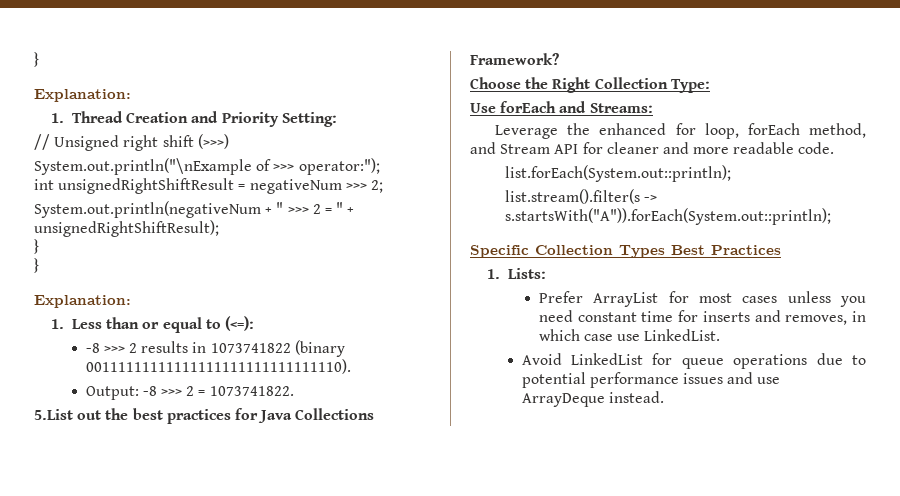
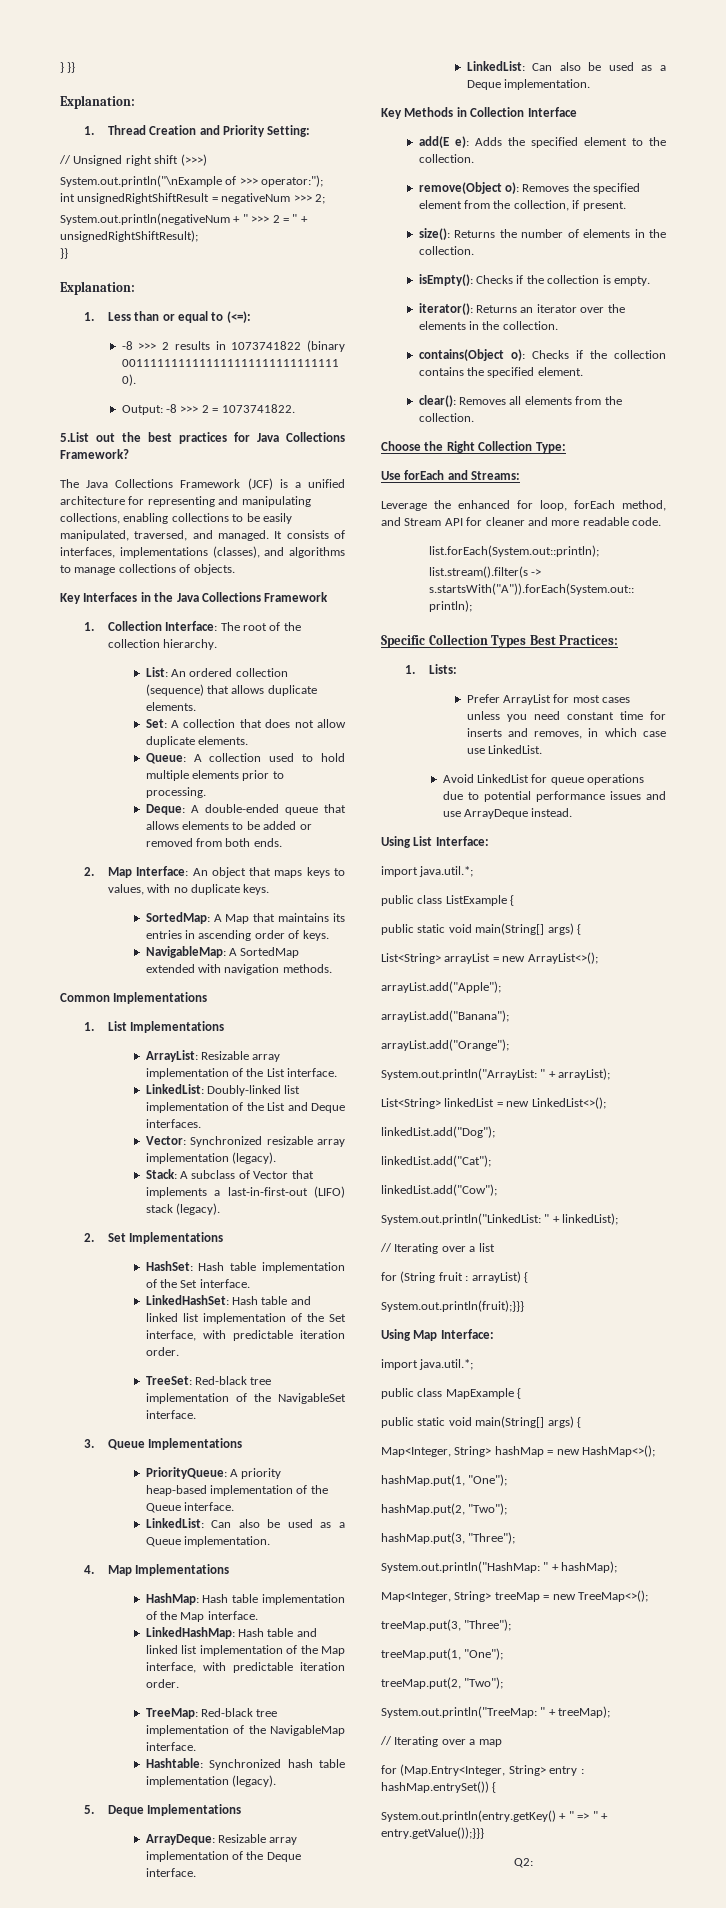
[34,52,39,67] } -> [60,62,76,73] } }}
[34,239,39,254] [34,258,39,273] } // } -> [60,248,68,259] }}
(559, 59) none -> [60,478,345,490] [60,496,311,507] [60,513,292,524] [60,530,345,541] [60,546,345,558] [60,564,235,575] [60,592,329,604] [83,621,301,631] [107,639,218,650] [145,667,288,677] [145,684,317,696] [145,702,196,711] [145,719,346,728] [145,736,249,747] [145,753,345,764] [145,770,284,781] [145,787,206,798] [145,804,347,815] [145,821,312,830] [145,838,282,847] [83,866,345,878] [107,884,270,895] [145,912,345,924] [145,930,329,941] [145,946,300,958] [145,964,332,975] [60,992,208,1004] [83,1021,225,1033] [145,1050,281,1062] [145,1068,338,1079] [145,1084,301,1096] [145,1102,345,1113] [145,1119,201,1128] [145,1136,345,1147] [145,1152,277,1164] [145,1169,314,1179] [145,1186,345,1198] [145,1203,221,1215] [83,1232,224,1244] [145,1261,345,1273] [145,1279,250,1288] [145,1295,311,1305] [145,1313,346,1324] [145,1330,345,1341] [145,1347,179,1356] [145,1376,272,1385] [145,1393,346,1404] [145,1410,196,1419] [83,1438,243,1450] [145,1467,282,1479] [145,1485,328,1496] [145,1502,235,1513] [145,1518,346,1528] [145,1536,271,1547] [83,1564,230,1576] [145,1593,345,1605] [145,1611,258,1622] [145,1627,317,1639] [145,1645,345,1656] [145,1662,345,1673] [145,1679,179,1688] [145,1708,278,1719] [145,1725,345,1736] [145,1742,196,1751] [145,1758,345,1770] [145,1775,277,1787] [83,1804,242,1816] [145,1834,298,1845] [145,1851,301,1862] [145,1868,196,1877] [466,61,666,71] [466,79,591,90] [381,107,577,119] [418,136,666,148] [418,154,474,163] [418,182,641,194] [418,200,626,211] [418,228,666,240] [418,246,474,255] [418,274,650,286] [418,303,625,315] [418,321,558,330] [418,349,666,361] [418,367,583,378] [418,395,622,407] [418,413,474,422] // The Java Collections Framework (JCF) is a unified architecture for representing and manipulating collections, enabling collections to be easily manipulated, traversed, and managed. It consists of interfaces, implementations (classes), and algorithms to manage collections of objects. // Key Interfaces in the Java Collections Framework // 1. Collection Interface: The root of the collection hierarchy. // List: An ordered collection (sequence) that allows duplicate elements. // Set: A collection that does not allow duplicate elements. // Queue: A collection used to hold multiple elements prior to processing. // Deque: A double-ended queue that allows elements to be added or removed from both ends. // 2. Map Interface: An object that maps keys to values, with no duplicate keys. // SortedMap: A Map that maintains its entries in ascending order of keys. // NavigableMap: A SortedMap extended with navigation methods. // Common Implementations // 1. List Implementations // ArrayList: Resizable array implementation of the List interface. // LinkedList: Doubly-linked list implementation of the List and Deque interfaces. // Vector: Synchronized resizable array implementation (legacy). // Stack: A subclass of Vector that implements a last-in-first-out (LIFO) stack (legacy). // 2. Set Implementations // HashSet: Hash table implementation of the Set interface. // LinkedHashSet: Hash table and linked list implementation of the Set interface, with predictable iteration order. // TreeSet: Red-black tree implementation of the NavigableSet interface. // 3. Queue Implementations // PriorityQueue: A priority heap-based implementation of the Queue interface. // LinkedList: Can also be used as a Queue implementation. // 4. Map Implementations // HashMap: Hash table implementation of the Map interface. // LinkedHashMap: Hash table and linked list implementation of the Map interface, with predictable iteration order. // TreeMap: Red-black tree implementation of the NavigableMap interface. // Hashtable: Synchronized hash table implementation (legacy). // 5. Deque Implementations // ArrayDeque: Resizable array implementation of the Deque interface. // LinkedList: Can also be used as a Deque implementation. // Key Methods in Collection Interface // add(E e): Adds the specified element to the collection. // remove(Object o): Removes the specified element from the collection, if present. // size(): Returns the number of elements in the collection. // isEmpty(): Checks if the collection is empty. // iterator(): Returns an iterator over the elements in the collection. // contains(Object o): Checks if the collection contains the specified element. // clear(): Removes all elements from the collection.
[711,245,781,255] Practices -> [559,635,619,645] Practices:
(664, 397) none -> [381,836,489,848] [381,866,474,877] [381,895,515,906] [381,923,581,935] [381,952,598,964] [381,981,501,993] [381,1010,509,1022] [381,1039,509,1051] [381,1068,611,1080] [381,1097,606,1109] [381,1126,495,1138] [381,1155,491,1167] [381,1184,497,1196] [381,1213,619,1225] [380,1243,495,1254] [381,1271,528,1283] [381,1300,524,1312] [381,1329,494,1341] [381,1359,474,1370] [381,1388,522,1399] [381,1416,581,1428] [381,1445,655,1457] [381,1474,508,1486] [381,1503,508,1515] [381,1532,516,1544] [381,1561,618,1573] [381,1590,648,1602] [381,1619,512,1631] [381,1648,504,1660] [381,1677,504,1689] [381,1706,611,1718] [380,1736,502,1747] [381,1764,584,1776] [381,1781,497,1793] [381,1810,608,1822] [381,1827,484,1839] [514,1858,533,1868] // Using List Interface: // import java.util.*; // public class ListExample { // public static void main(String[] args) { // List<String> arrayList = new ArrayList<>(); // arrayList.add("Apple"); // arrayList.add("Banana"); // arrayList.add("Orange"); // System.out.println("ArrayList: " + arrayList); // List<String> linkedList = new LinkedList<>(); // linkedList.add("Dog"); // linkedList.add("Cat"); // linkedList.add("Cow"); // System.out.println("LinkedList: " + linkedList); // // Iterating over a list // for (String fruit : arrayList) { // System.out.println(fruit);}}} // Using Map Interface: // import java.util.*; // public class MapExample { // public static void main(String[] args) { // Map<Integer, String> hashMap = new HashMap<>(); // hashMap.put(1, "One"); // hashMap.put(2, "Two"); // hashMap.put(3, "Three"); // System.out.println("HashMap: " + hashMap); // Map<Integer, String> treeMap = new TreeMap<>(); // treeMap.put(3, "Three"); // treeMap.put(1, "One"); // treeMap.put(2, "Two"); // System.out.println("TreeMap: " + treeMap); // // Iterating over a map // for (Map.Entry<Integer, String> entry : hashMap.entrySet()) { // System.out.println(entry.getKey() + " => " + entry.getValue());}}} // Q2:

